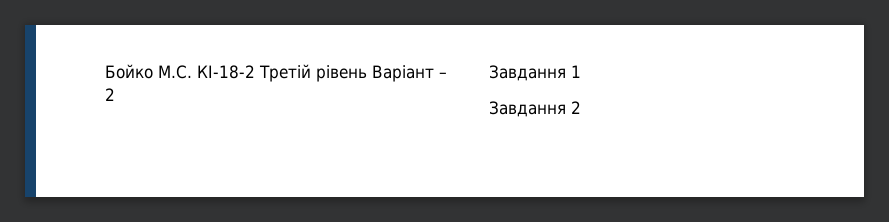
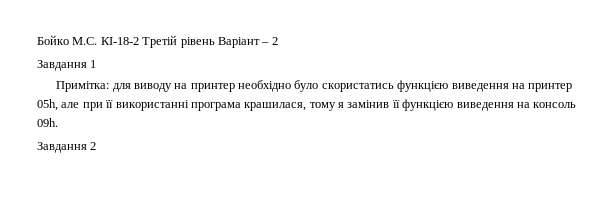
(581, 71) none -> [56,80,573,92] [37,99,577,111] [37,118,58,127] // Примітка: для виводу на принтер необхідно було скористатись функцією виведення на принтер 05h, але при її використанні програма крашилася, тому я замінив її функцією виведення на консоль 09h.

